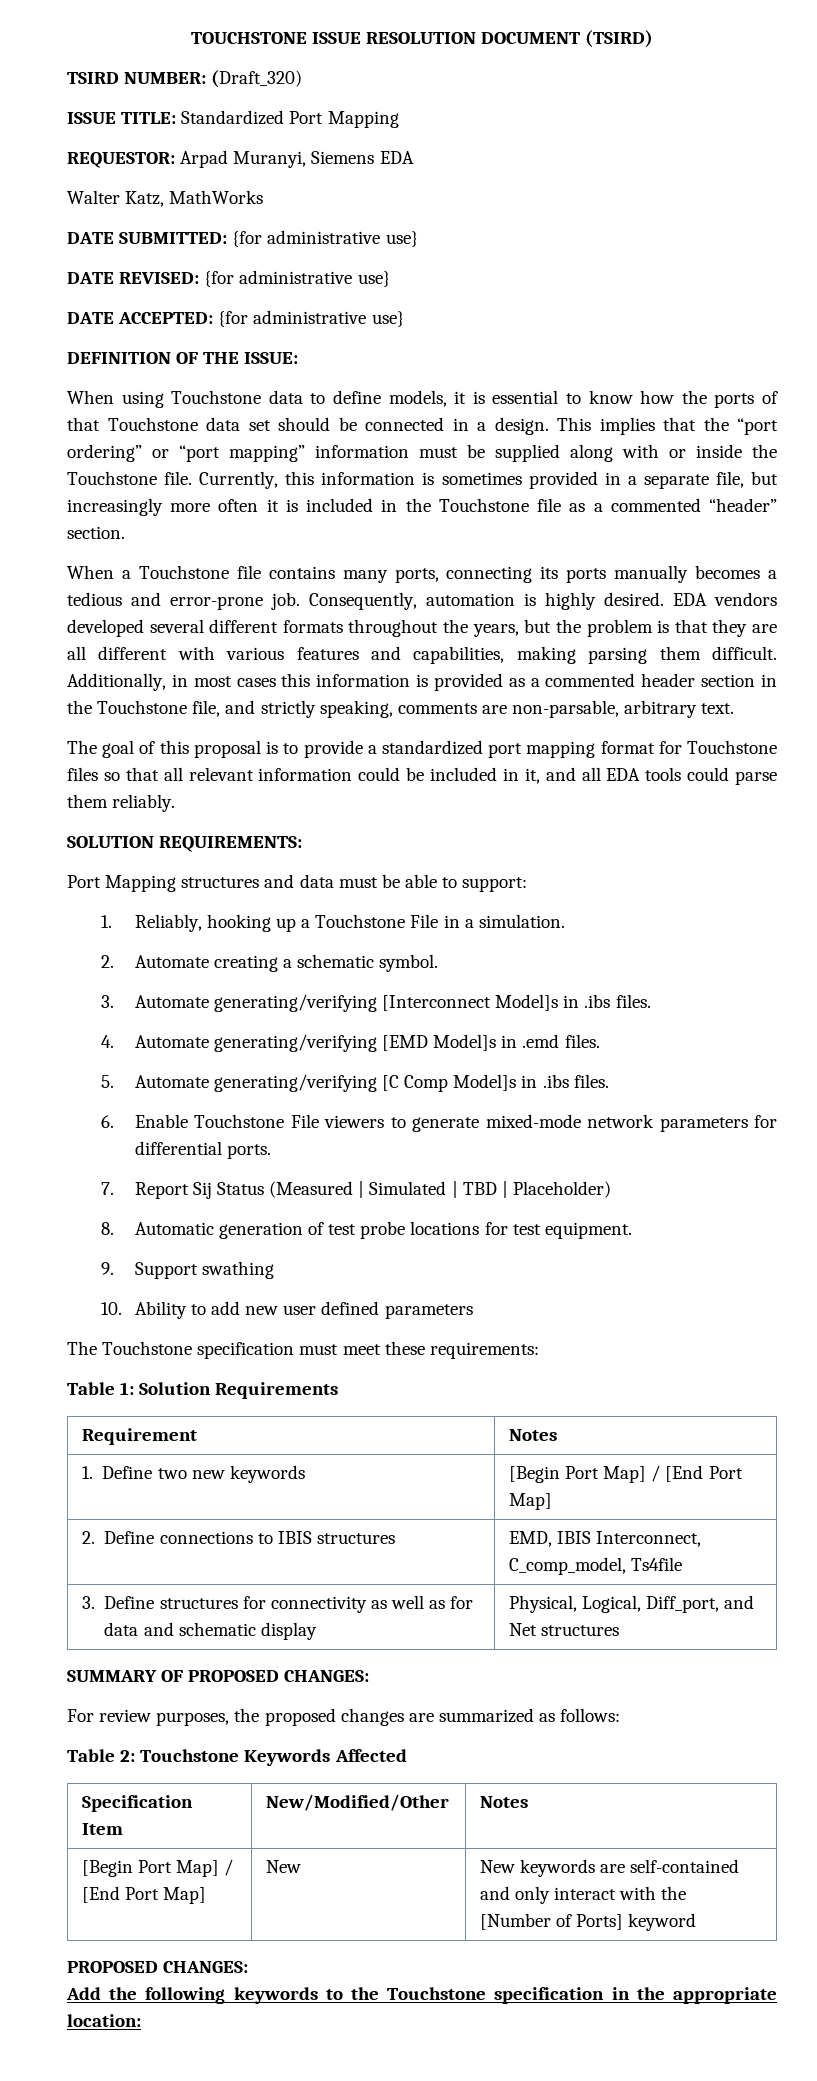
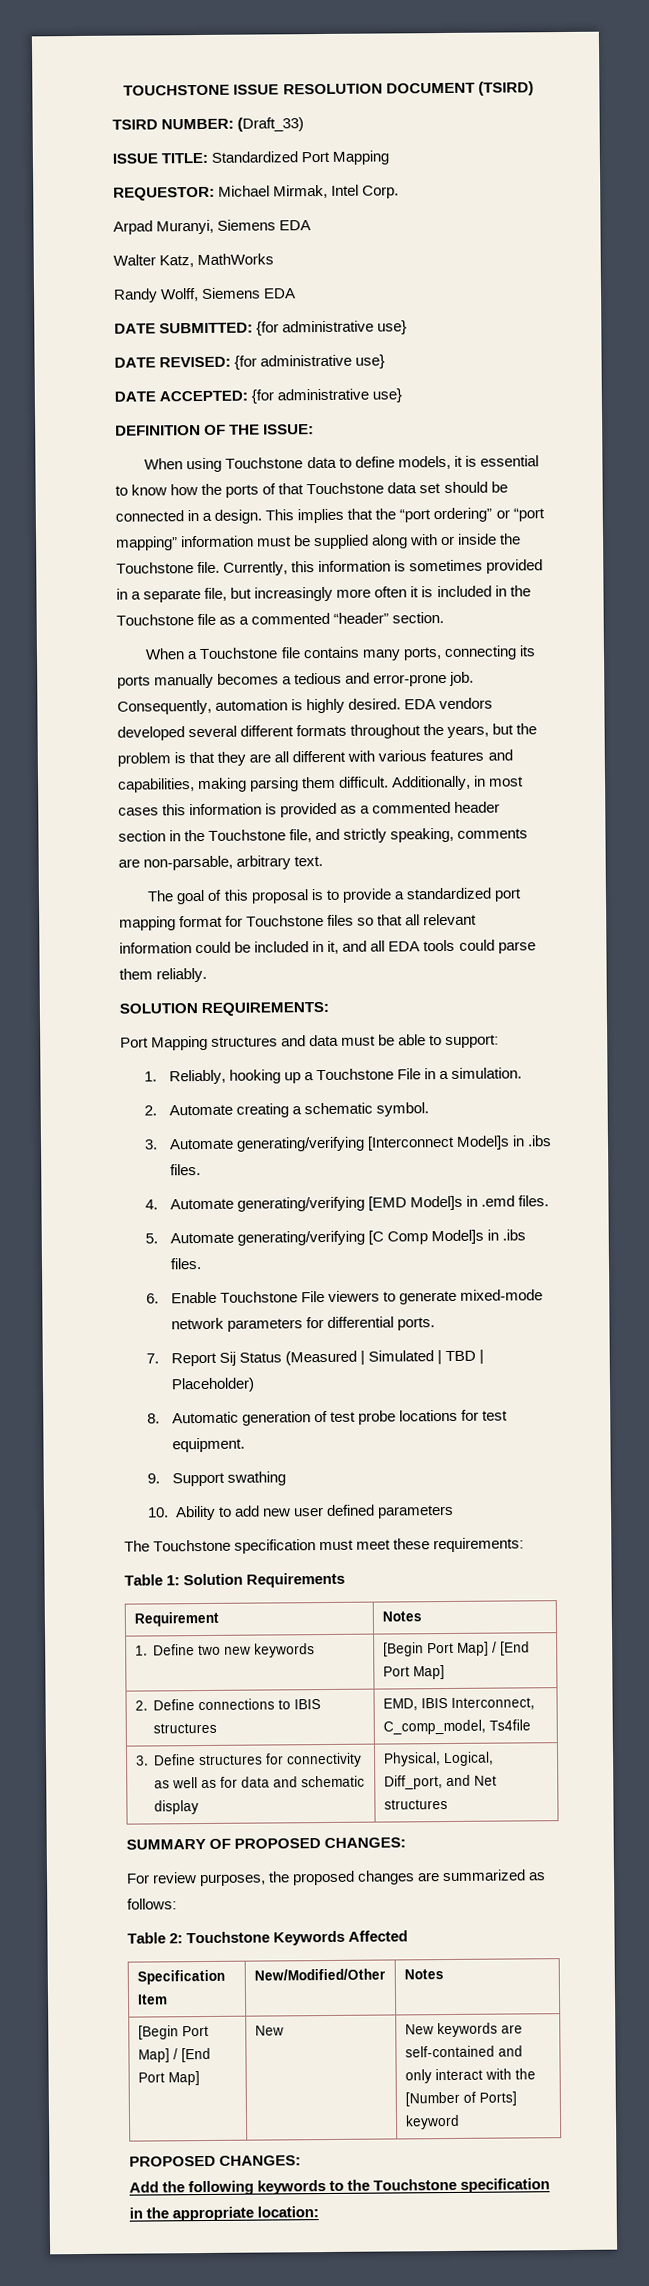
[211,70,303,88] (Draft_320) -> [237,117,305,132] (Draft_33)
(175, 160) none -> [218,184,400,199] Michael Mirmak, Intel Corp. //
(264, 197) none -> [113,287,297,303] // Randy Wolff, Siemens EDA

